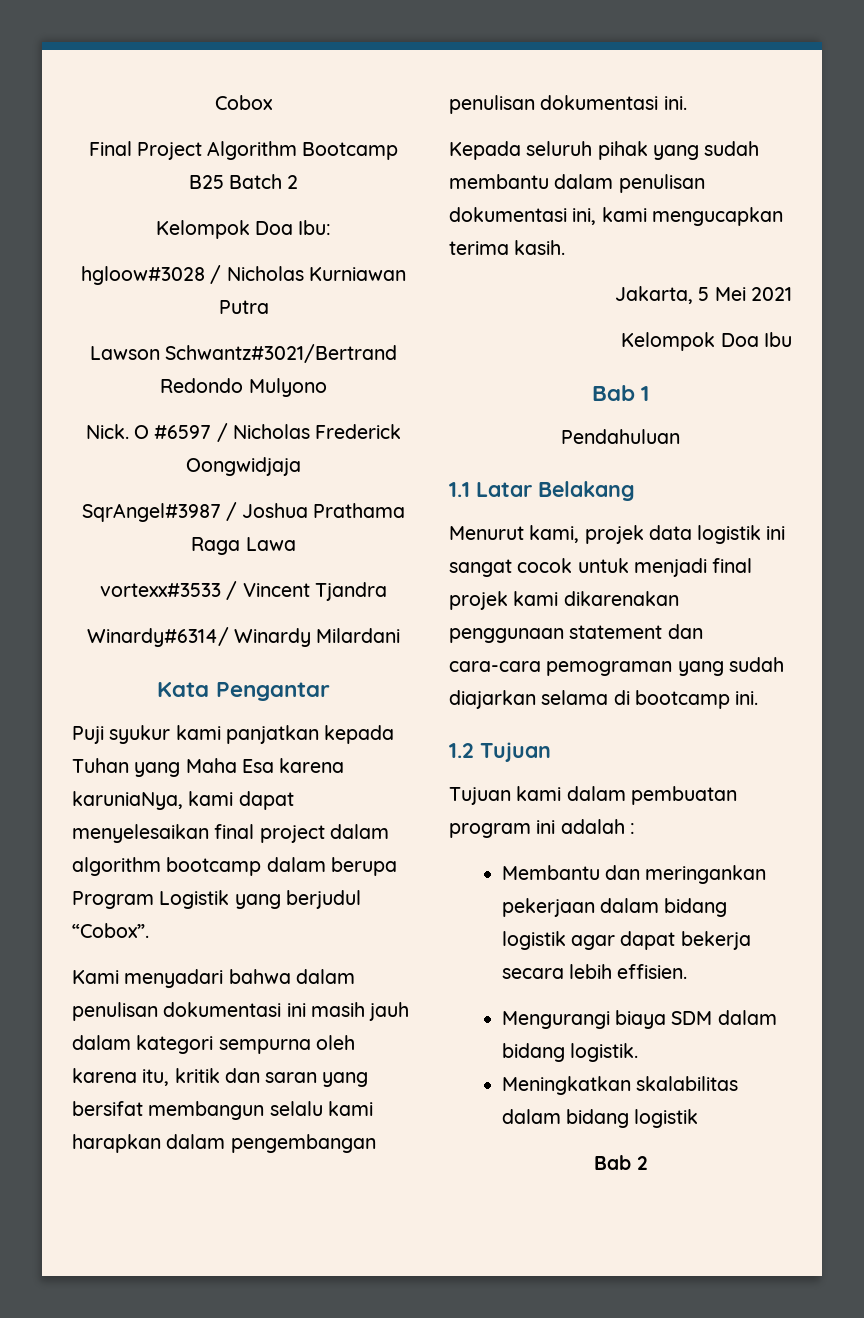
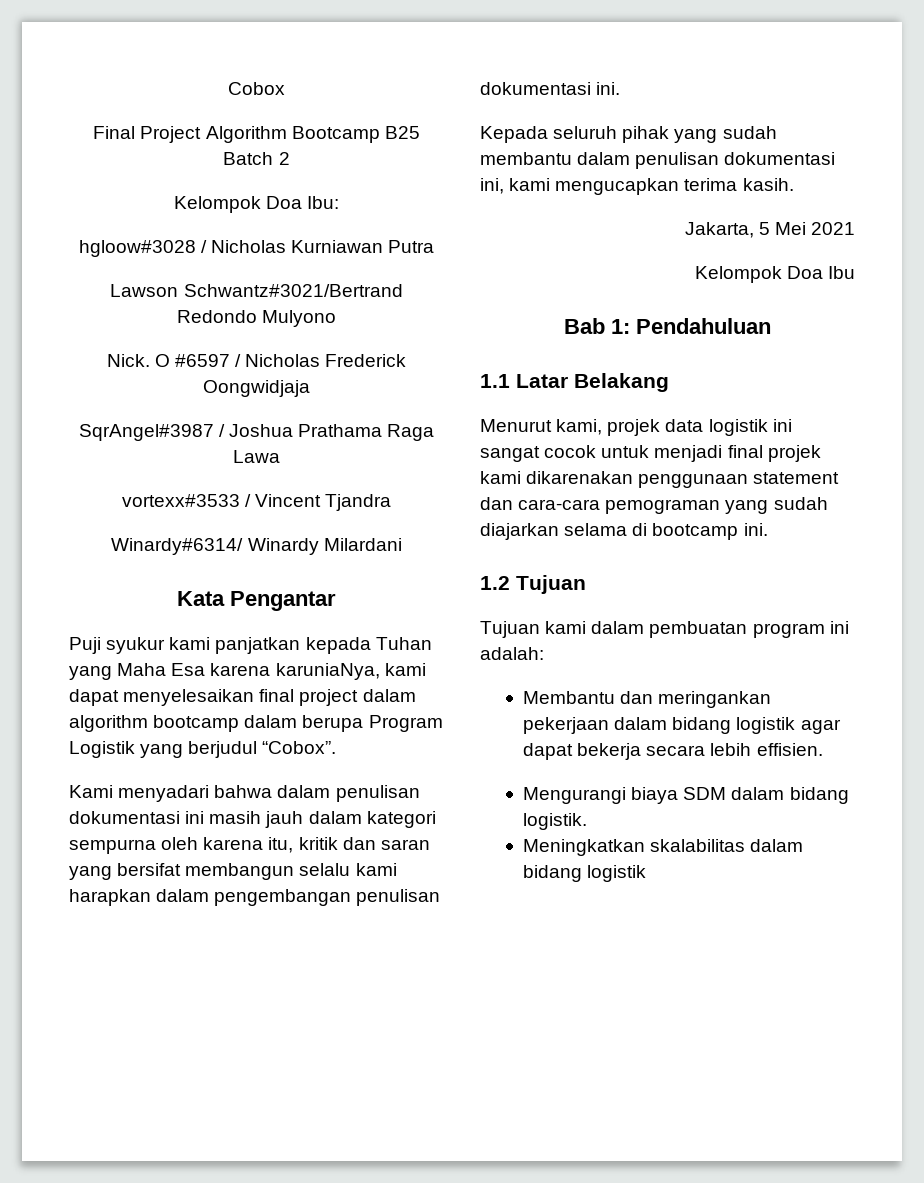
[641,386,650,401] 1 // -> [611,319,630,334] 1:
[560,819,635,834] adalah : -> [480,647,544,660] adalah:
[594,1155,647,1170] // Bab 2 -> (647, 873) none

